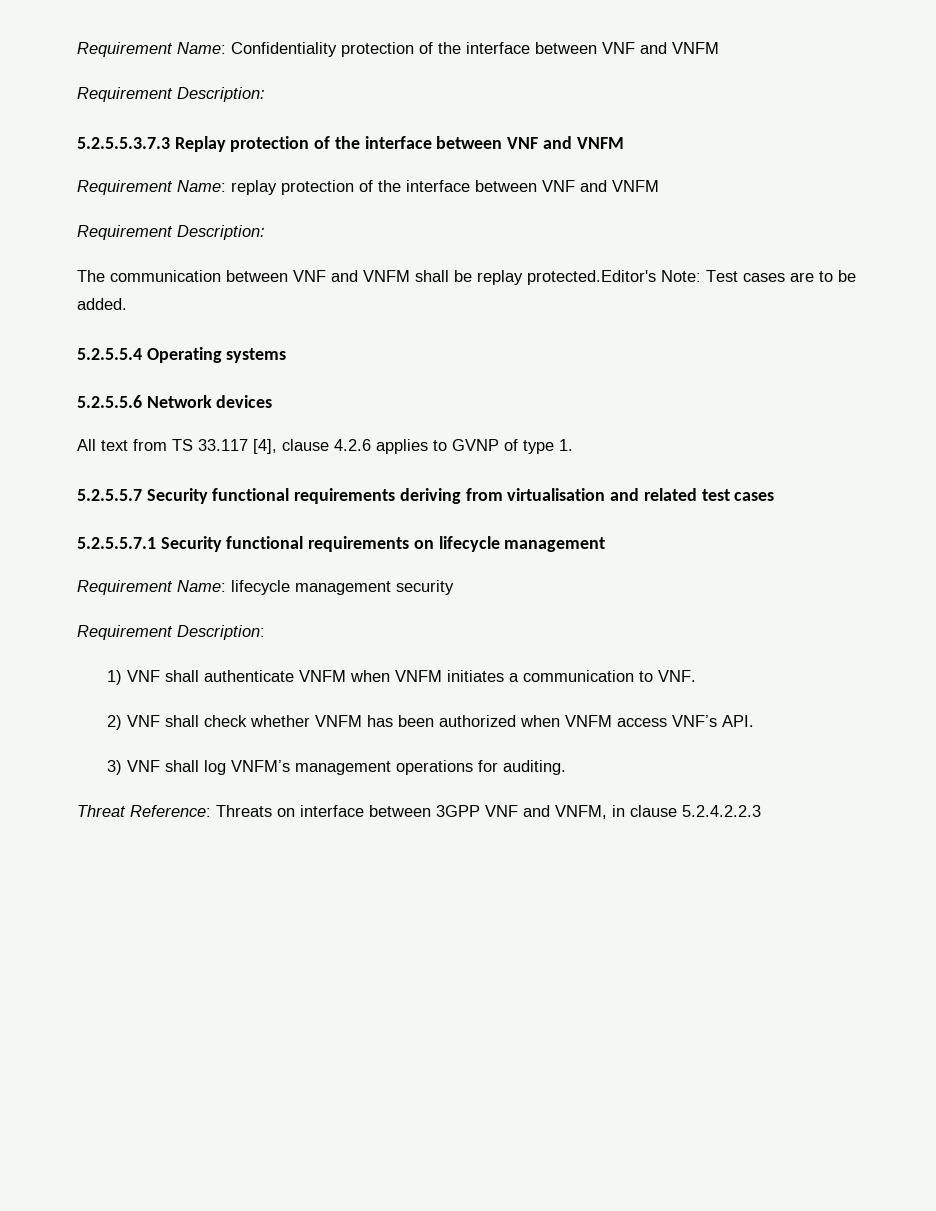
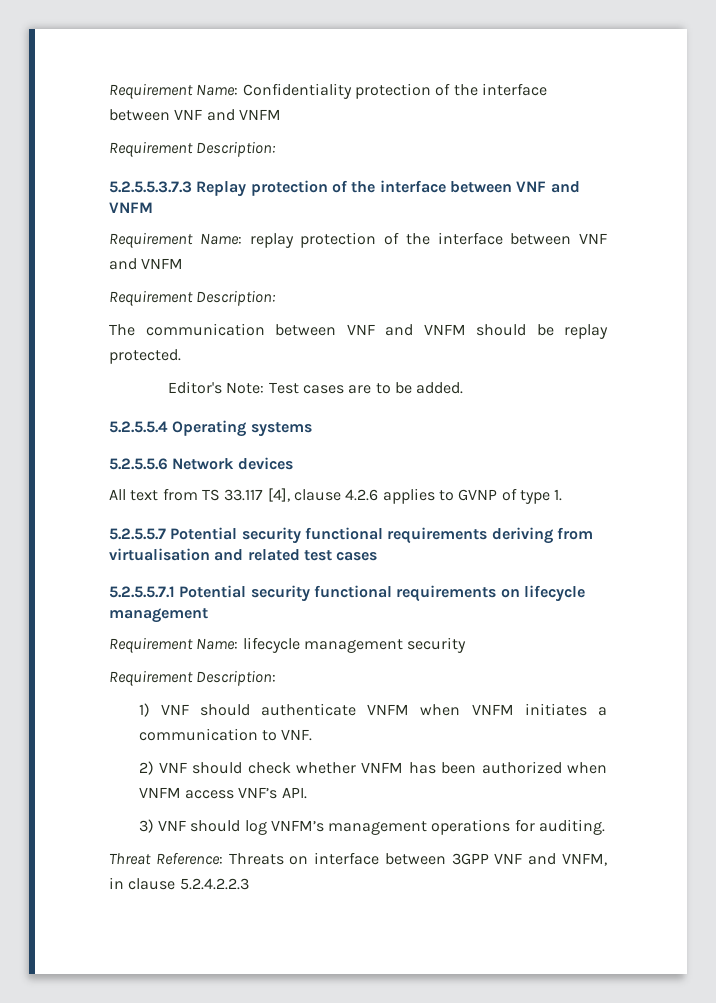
[415,270,449,282] shall -> [476,324,526,336] should
[527,270,656,285] protected.Editor's -> [109,349,181,364] [168,381,223,394] protected. // Editor's
[146,488,208,504] Security -> [170,527,301,544] Potential security
[160,536,222,552] Security -> [179,585,310,602] Potential security
[164,670,199,682] shall -> [199,704,250,716] should
[164,715,199,727] shall -> [192,762,243,774] should
[164,760,199,772] shall -> [190,820,241,832] should

